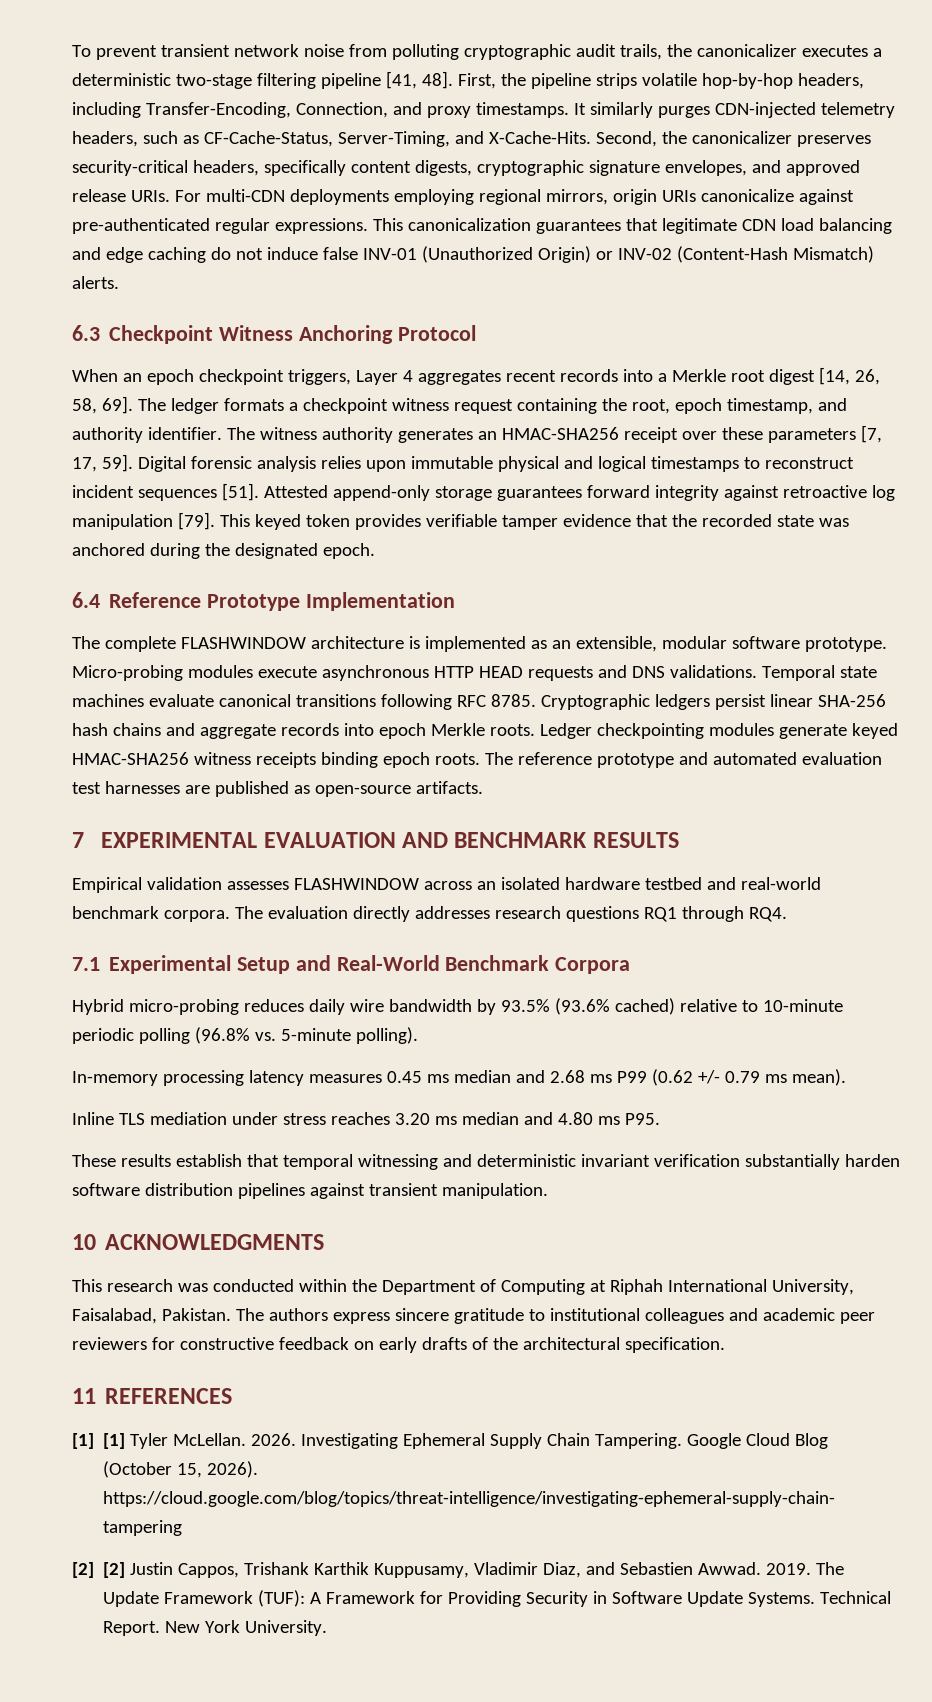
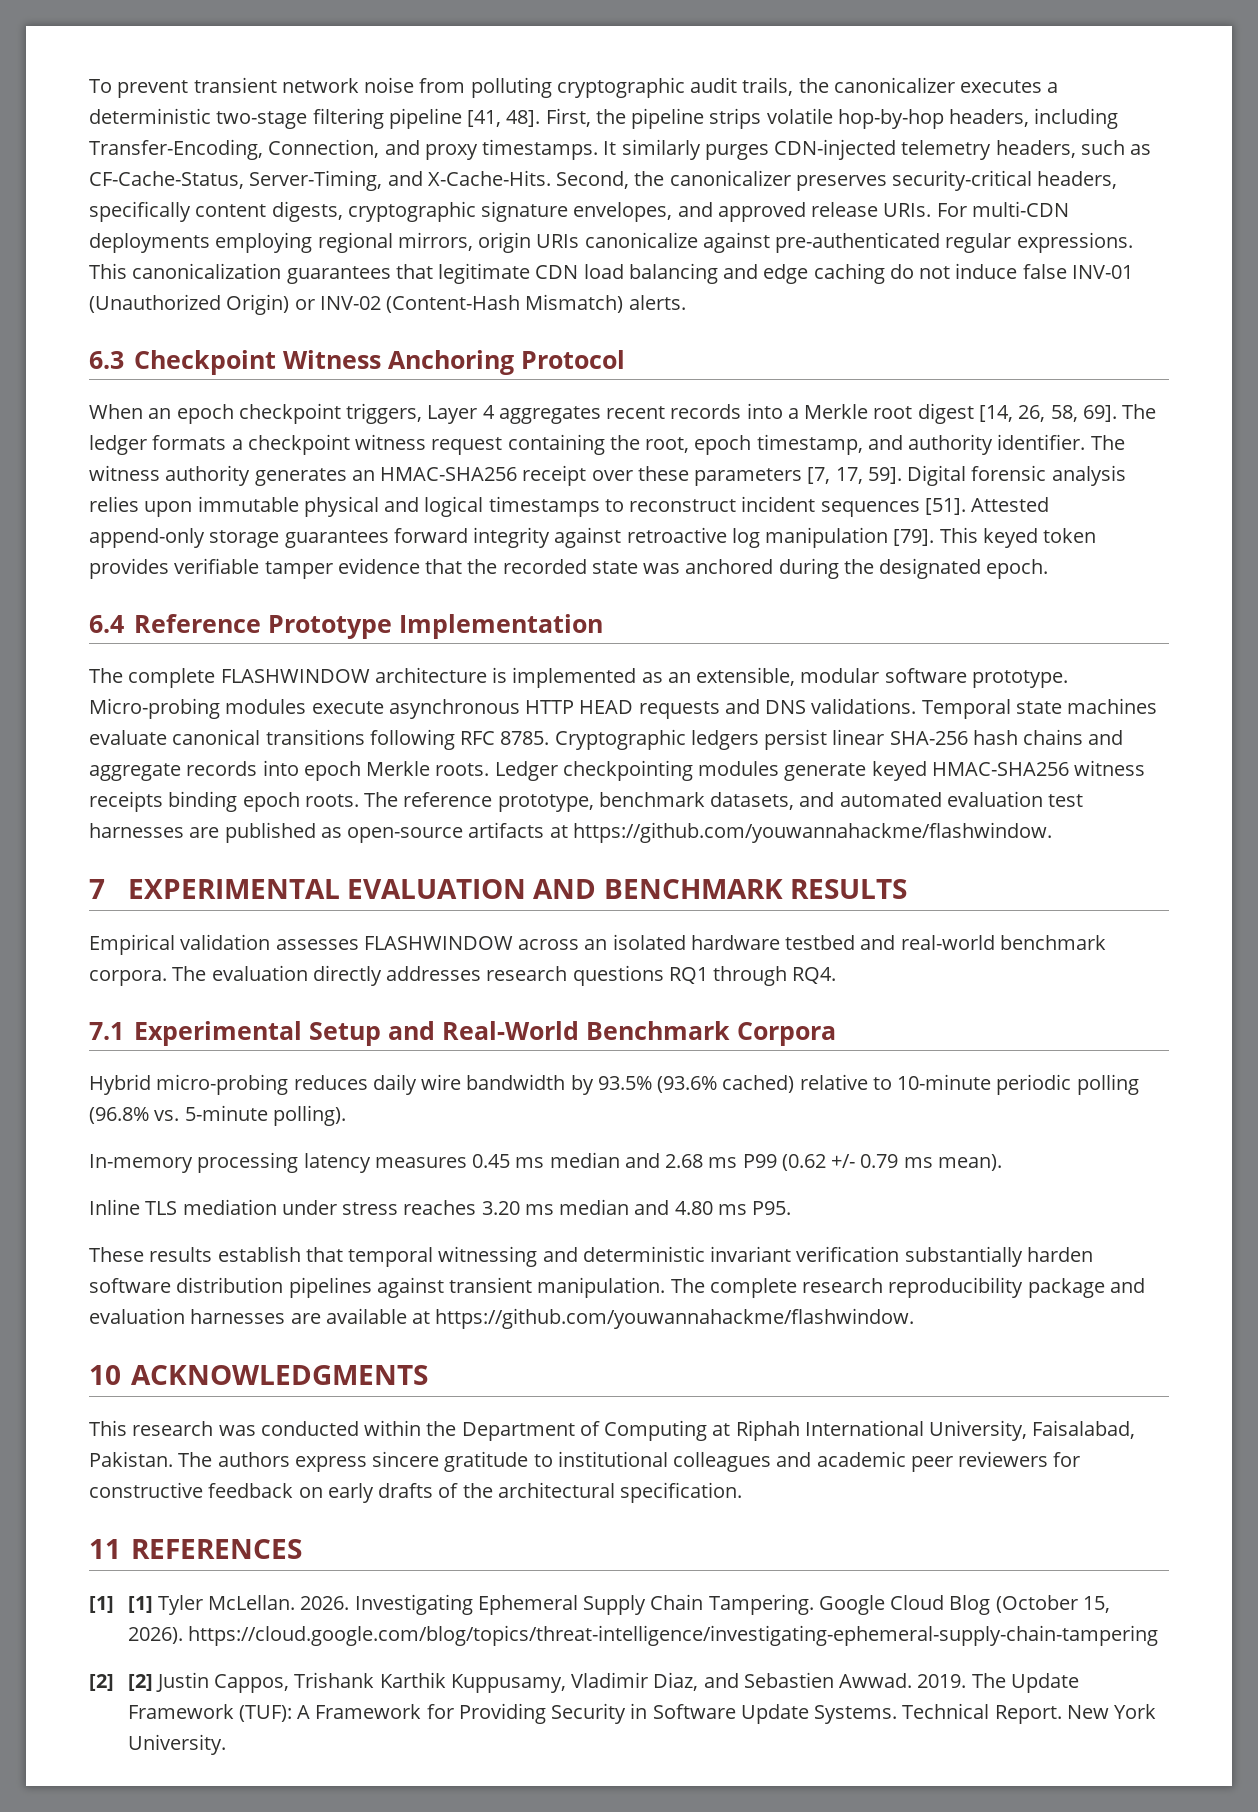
[596,753,674,768] prototype -> [497,792,795,812] prototype, benchmark datasets,
[415,781,483,794] artifacts. -> [468,822,1052,843] artifacts at https://github.com/youwannahackme/flashwindow.
(548, 1191) none -> [670,1277,1145,1298] [89,1308,915,1329] The complete research reproducibility package and evaluation harnesses are available at https://github.com/youwannahackme/flashwindow.

